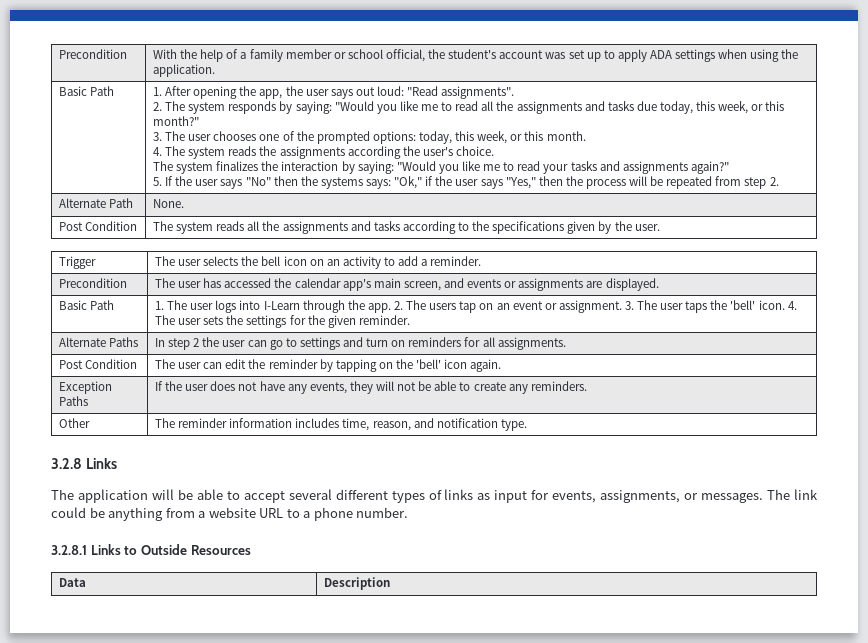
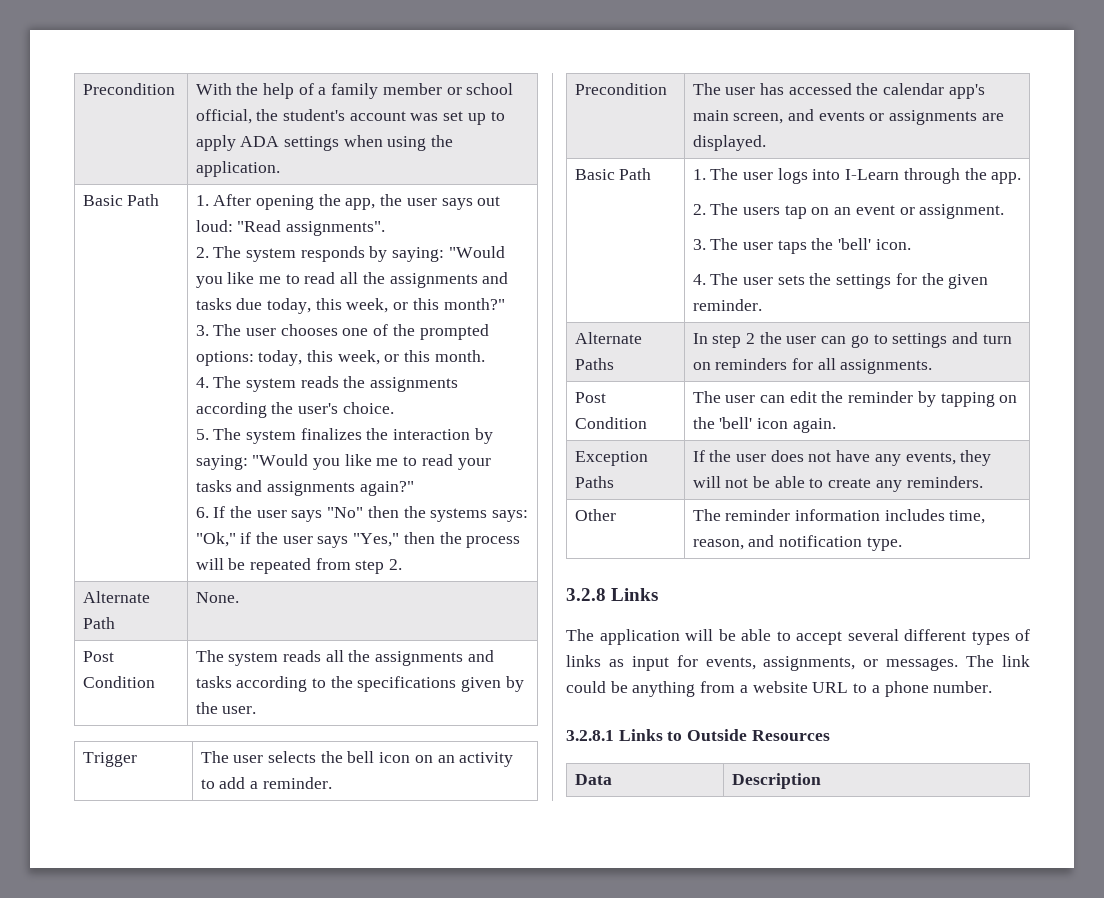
(495, 151) none -> [195,429,209,440] 5.
[153,177,163,186] 5. -> [195,507,209,518] 6.
(391, 308) none -> (1022, 178) //
(622, 306) none -> (1005, 211) //
(785, 305) none -> (911, 244) //

